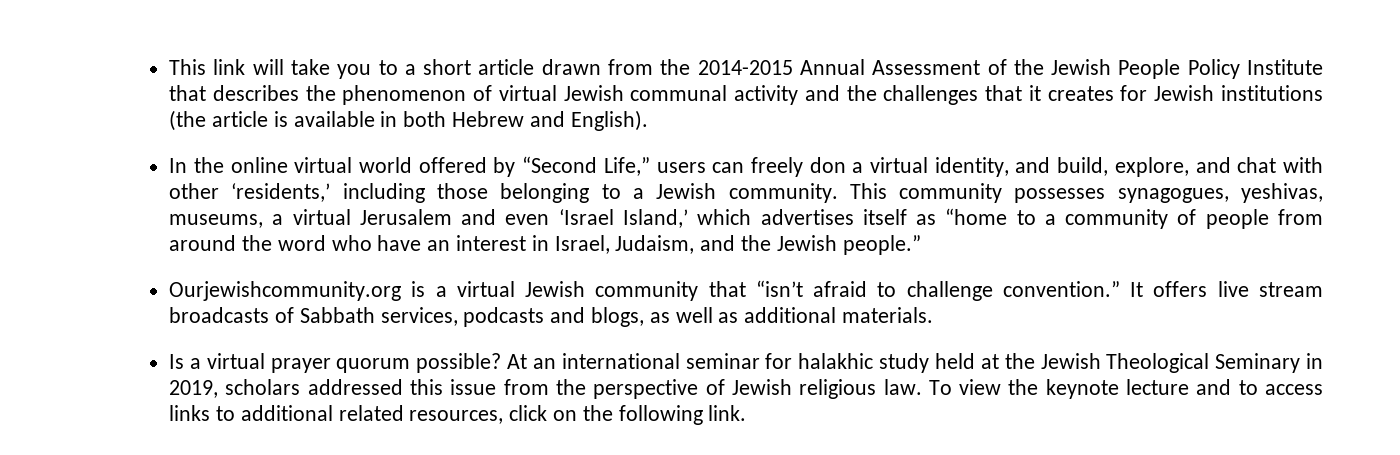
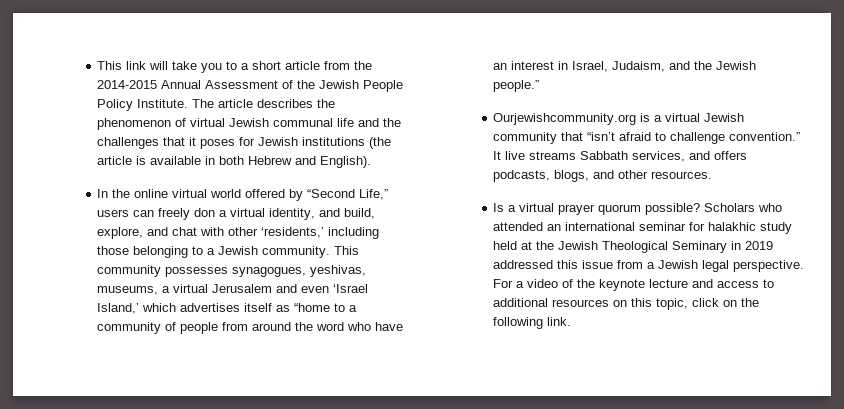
[541,59,601,75] drawn -> (321, 65) none
[1246,59,1323,75] [169,85,207,101] Institute that -> [137,99,254,108] Institute. The article
[734,85,799,105] activity -> [337,118,355,127] life
[1047,86,1114,101] creates -> [200,139,236,149] poses
[1153,281,1323,297] [169,307,933,327] offers live stream broadcasts of Sabbath services, podcasts and blogs, as well as additional materials. -> [505,151,748,162] [493,170,713,182] live streams Sabbath services, and offers podcasts, blogs, and other resources.
[507,354,528,369] At -> [704,203,783,212] [493,222,544,231] Scholars who attended
[169,379,301,398] 2019, scholars -> [745,241,774,250] 2019
[555,379,1323,399] [169,405,504,424] the perspective of Jewish religious law. To view the keynote lecture and to access links to additional related resources, -> [647,260,805,272] [493,279,775,291] [493,298,689,310] a Jewish legal perspective. For a video of the keynote lecture and access to additional resources on this topic,

